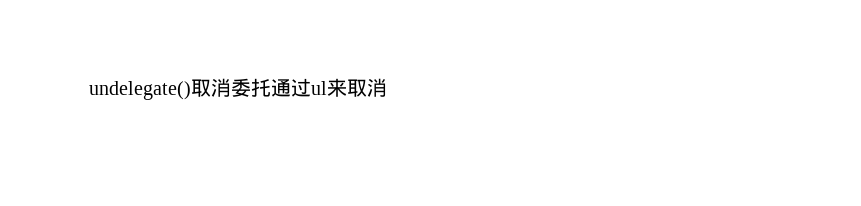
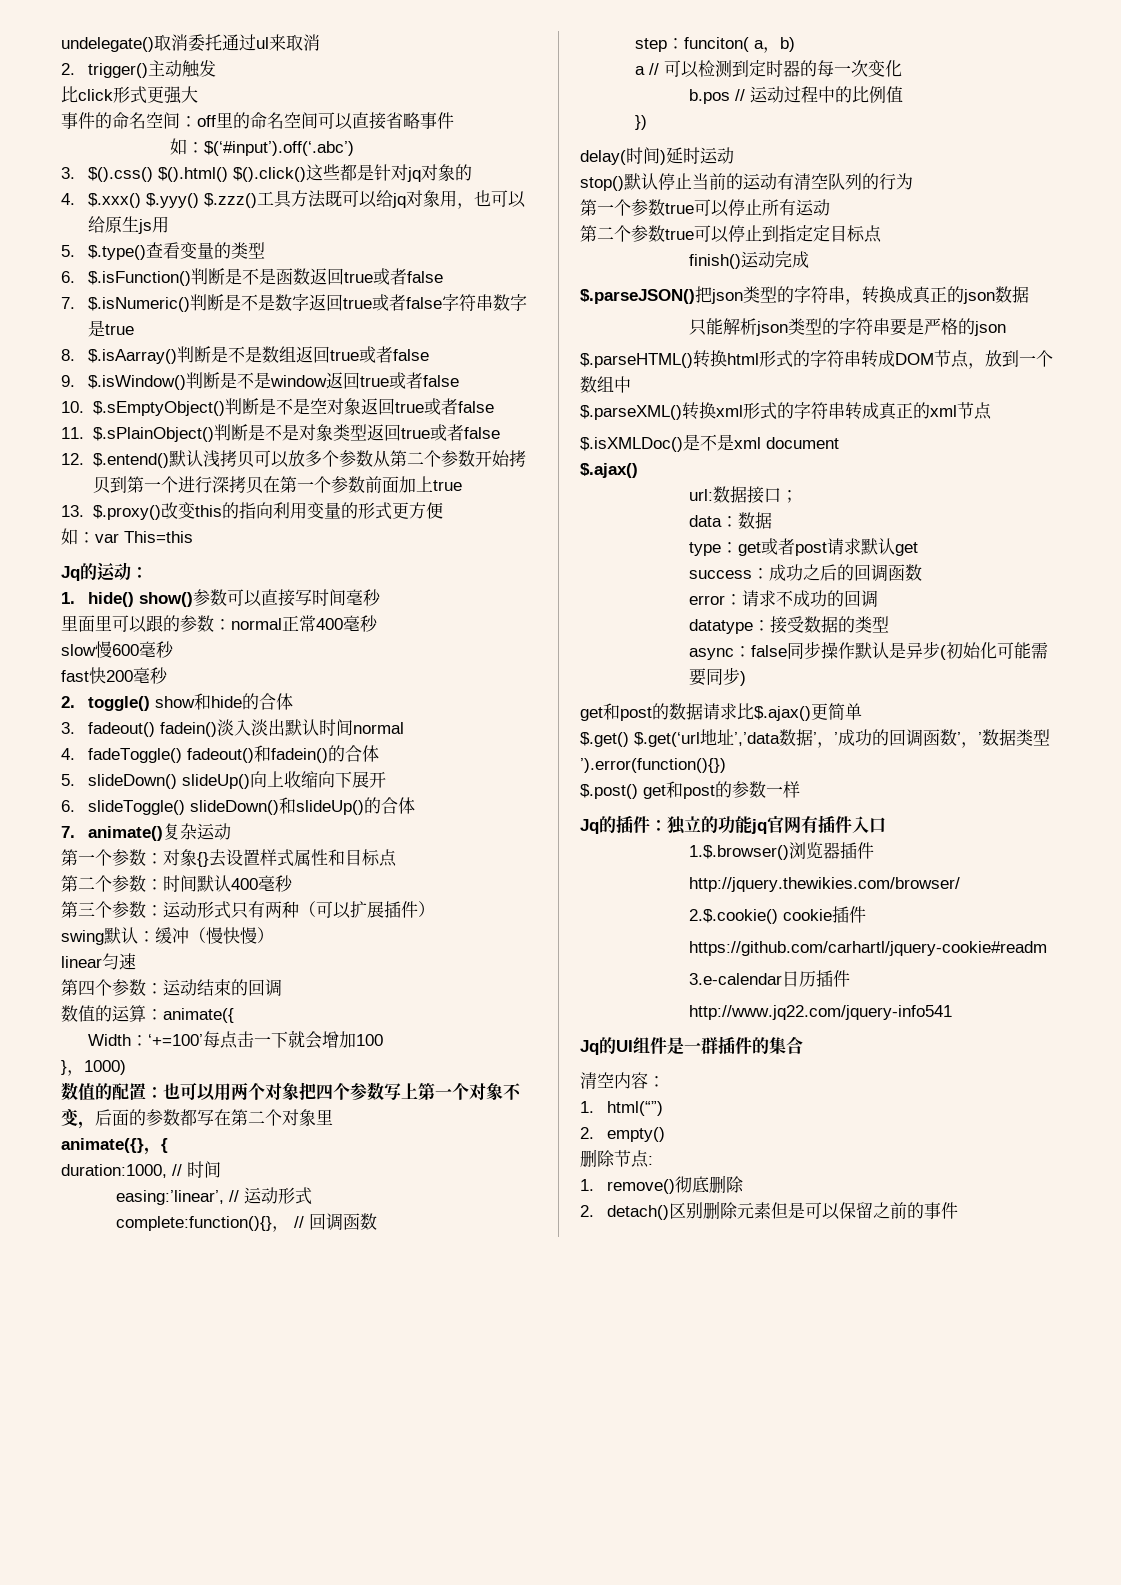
(387, 87) none -> [61,60,217,78] [61,86,198,104] [61,112,454,130] [170,138,355,156] [61,164,473,182] [61,190,527,209] [88,216,170,234] [61,242,266,260] [61,268,444,286] [61,294,528,312] [88,320,135,337] [61,346,430,364] [61,372,460,390] [61,398,494,416] [61,424,500,442] [61,450,526,468] [92,476,462,494] [61,502,443,520] [61,528,193,545] [61,562,148,581] [61,589,382,607] [61,615,378,633] [61,641,174,658] [61,667,168,684] [61,693,294,711] [61,719,405,737] [61,745,380,763] [61,771,387,789] [61,797,416,815] [61,823,232,841] [61,849,397,867] [61,875,293,892] [61,901,435,919] [61,927,274,945] [61,953,136,970] [61,979,282,997] [61,1005,234,1023] [88,1030,384,1049] [61,1060,126,1076] [61,1082,521,1101] [61,1108,333,1129] [61,1138,168,1155] [61,1161,221,1178] [115,1187,312,1205] [115,1213,377,1232] [634,37,795,53] [634,60,902,78] [689,86,904,104] [634,115,647,130] [580,147,734,165] [580,173,913,191] [580,199,830,217] [580,225,882,243] [689,251,810,269] [580,286,1029,305] [689,318,1007,336] [580,350,1053,369] [580,376,631,393] [580,402,992,420] [580,434,839,452] [580,463,638,478] [689,486,799,504] [689,512,773,529] [689,538,919,556] [689,564,923,582] [689,590,879,608] [689,616,890,634] [689,641,1049,660] [689,667,747,686] [580,703,862,721] [580,729,1050,748] [580,758,726,773] [580,781,800,799] [580,815,886,835] [689,842,875,860] [689,877,961,892] [689,906,867,924] [689,941,1048,956] [689,970,851,987] [689,1005,953,1020] [580,1036,803,1055] [580,1072,665,1089] [580,1101,664,1116] [580,1127,666,1142] [580,1149,653,1168] [580,1175,745,1194] [580,1201,959,1220] // 2. trigger()主动触发 // 比click形式更强大 // 事件的命名空间：off里的命名空间可以直接省略事件 // 如：$(‘#input’).off(‘.abc’) // 3. $().css() $().html() $().click()这些都是针对jq对象的 // 4. $.xxx() $.yyy() $.zzz()工具方法既可以给jq对象用，也可以给原生js用 // 5. $.type()查看变量的类型 // 6. $.isFunction()判断是不是函数返回true或者false // 7. $.isNumeric()判断是不是数字返回true或者false字符串数字是true // 8. $.isAarray()判断是不是数组返回true或者false // 9. $.isWindow()判断是不是window返回true或者false // 10. $.sEmptyObject()判断是不是空对象返回true或者false // 11. $.sPlainObject()判断是不是对象类型返回true或者false // 12. $.entend()默认浅拷贝可以放多个参数从第二个参数开始拷贝到第一个进行深拷贝在第一个参数前面加上true // 13. $.proxy()改变this的指向利用变量的形式更方便 // 如：var This=this // Jq的运动： // 1. hide() show()参数可以直接写时间毫秒 // 里面里可以跟的参数：normal正常400毫秒 // slow慢600毫秒 // fast快200毫秒 // 2. toggle() show和hide的合体 // 3. fadeout() fadein()淡入淡出默认时间normal // 4. fadeToggle() fadeout()和fadein()的合体 // 5. slideDown() slideUp()向上收缩向下展开 // 6. slideToggle() slideDown()和slideUp()的合体 // 7. animate()复杂运动 // 第一个参数：对象{}去设置样式属性和目标点 // 第二个参数：时间默认400毫秒 // 第三个参数：运动形式只有两种（可以扩展插件） // swing默认：缓冲（慢快慢） // linear匀速 // 第四个参数：运动结束的回调 // 数值的运算：animate({ // Width：‘+=100’每点击一下就会增加100 // }，1000) // 数值的配置：也可以用两个对象把四个参数写上第一个对象不变，后面的参数都写在第二个对象里 // animate({}，{ // duration:1000, // 时间 // easing:’linear’, // 运动形式 // complete:function(){}， // 回调函数 // step：funciton( a，b) // a // 可以检测到定时器的每一次变化 // b.pos // 运动过程中的比例值 // }) // delay(时间)延时运动 // stop()默认停止当前的运动有清空队列的行为 // 第一个参数true可以停止所有运动 // 第二个参数true可以停止到指定定目标点 // finish()运动完成 // $.parseJSON()把json类型的字符串，转换成真正的json数据 // 只能解析json类型的字符串要是严格的json // $.parseHTML()转换html形式的字符串转成DOM节点，放到一个数组中 // $.parseXML()转换xml形式的字符串转成真正的xml节点 // $.isXMLDoc()是不是xml document // $.ajax() // url:数据接口； // data：数据 // type：get或者post请求默认get // success：成功之后的回调函数 // error：请求不成功的回调 // datatype：接受数据的类型 // async：false同步操作默认是异步(初始化可能需要同步) // get和post的数据请求比$.ajax()更简单 // $.get() $.get(‘url地址’,’data数据’，’成功的回调函数’，’数据类型’).error(function(){}) // $.post() get和post的参数一样 // Jq的插件：独立的功能jq官网有插件入口 // 1.$.browser()浏览器插件 // http://jquery.thewikies.com/browser/ // 2.$.cookie() cookie插件 // https://github.com/carhartl/jquery-cookie#readm // 3.e-calendar日历插件 // http://www.jq22.com/jquery-info541 // Jq的UI组件是一群插件的集合 // 清空内容： // 1. html(“”) // 2. empty() // 删除节点: // 1. remove()彻底删除 // 2. detach()区别删除元素但是可以保留之前的事件

